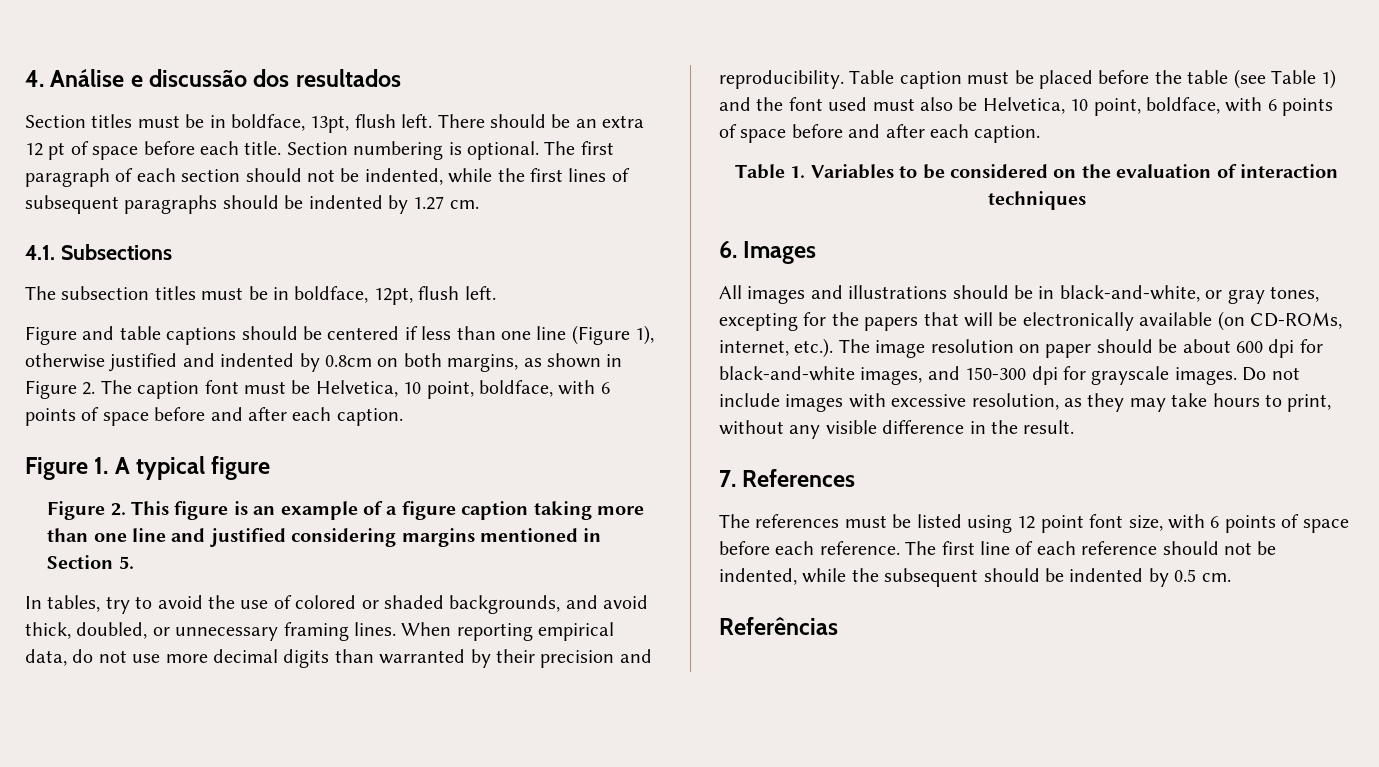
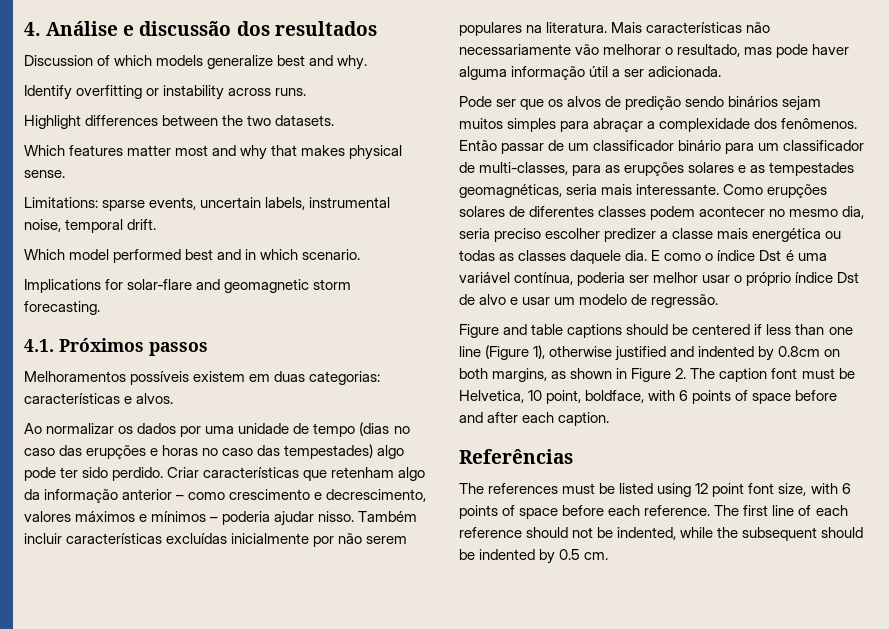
[25,114,645,133] [25,141,614,160] [25,168,630,187] [25,195,479,214] [25,244,172,260] [25,286,496,305] Section titles must be in boldface, 13pt, flush left. There should be an extra 12 pt of space before each title. Section numbering is optional. The first paragraph of each section should not be indented, while the first lines of subsequent paragraphs should be indented by 1.27 cm. // 4.1. Subsections // The subsection titles must be in boldface, 12pt, flush left. -> [24,55,368,70] [24,85,307,100] [24,115,335,129] [24,145,403,160] [24,170,65,178] [24,197,391,211] [24,219,157,233] [24,249,361,263] [24,279,352,293] [24,301,100,315] [24,338,208,356] [24,371,381,385] [24,393,174,404] [24,422,410,437] [24,444,405,459] [24,467,426,481] [24,489,427,503] [24,511,418,526] [24,533,408,547] [459,22,771,36] [459,44,850,58] [459,66,722,80] [459,96,822,111] [459,118,858,132] [459,140,865,154] [459,162,855,176] [459,184,828,198] [459,206,865,220] [459,228,842,242] [459,250,827,264] [459,272,860,286] [459,294,719,308] Discussion of which models generalize best and why. // Identify overfitting or instability across runs. // Highlight differences between the two datasets. // Which features matter most and why that makes physical sense. // Limitations: sparse events, uncertain labels, instrumental noise, temporal drift. // Which model performed best and in which scenario. // Implications for solar‐flare and geomagnetic storm forecasting. // 4.1. Próximos passos // Melhoramentos possíveis existem em duas categorias: características e alvos. // Ao normalizar os dados por uma unidade de tempo (dias no caso das erupções e horas no caso das tempestades) algo pode ter sido perdido. Criar características que retenham algo da informação anterior – como crescimento e decrescimento, valores máximos e mínimos – poderia ajudar nisso. Também incluir características excluídas inicialmente por não serem populares na literatura. Mais características não necessariamente vão melhorar o resultado, mas pode haver alguma informação útil a ser adicionada. // Pode ser que os alvos de predição sendo binários sejam muitos simples para abraçar a complexidade dos fenômenos. Então passar de um classificador binário para um classificador de multi-classes, para as erupções solares e as tempestades geomagnéticas, seria mais interessante. Como erupções solares de diferentes classes podem acontecer no mesmo dia, seria preciso escolher predizer a classe mais energética ou todas as classes daquele dia. E como o índice Dst é uma variável contínua, poderia ser melhor usar o próprio índice Dst de alvo e usar um modelo de regressão.
[25,456,271,480] [47,501,644,520] [47,528,602,547] [47,555,134,569] [25,595,649,614] [25,622,615,641] [25,649,652,668] [719,69,1337,89] [719,97,1334,116] [719,124,1041,143] [735,164,1338,179] [987,191,1086,210] [719,241,817,264] [719,285,1319,304] [719,311,1342,331] [719,338,1323,358] [719,366,1300,385] [719,393,1332,412] [719,420,1075,439] [719,469,856,487] Figure 1. A typical figure // Figure 2. This figure is an example of a figure caption taking more than one line and justified considering margins mentioned in Section 5. // In tables, try to avoid the use of colored or shaded backgrounds, and avoid thick, doubled, or unnecessary framing lines. When reporting empirical data, do not use more decimal digits than warranted by their precision and reproducibility. Table caption must be placed before the table (see Table 1) and the font used must also be Helvetica, 10 point, boldface, with 6 points of space before and after each caption. // Table 1. Variables to be considered on the evaluation of interaction techniques // 6. Images // All images and illustrations should be in black-and-white, or gray tones, excepting for the papers that will be electronically available (on CD-ROMs, internet, etc.). The image resolution on paper should be about 600 dpi for black-and-white images, and 150-300 dpi for grayscale images. Do not include images with excessive resolution, as they may take hours to print, without any visible difference in the result. // 7. References -> [459,449,573,464] Referências
[719,617,838,635] // Referências -> (609, 556) none

